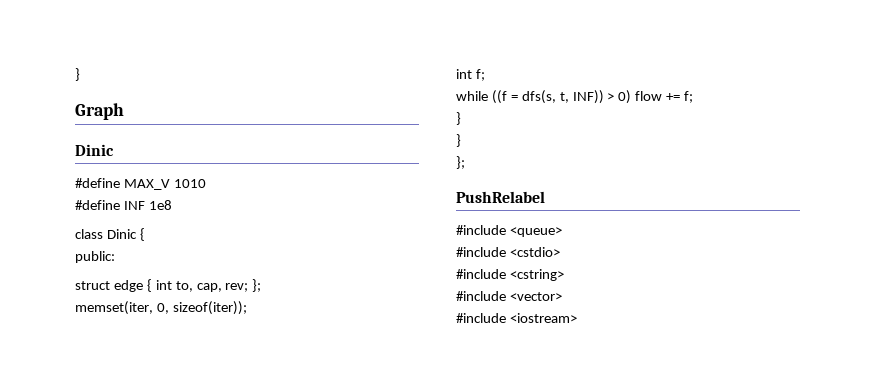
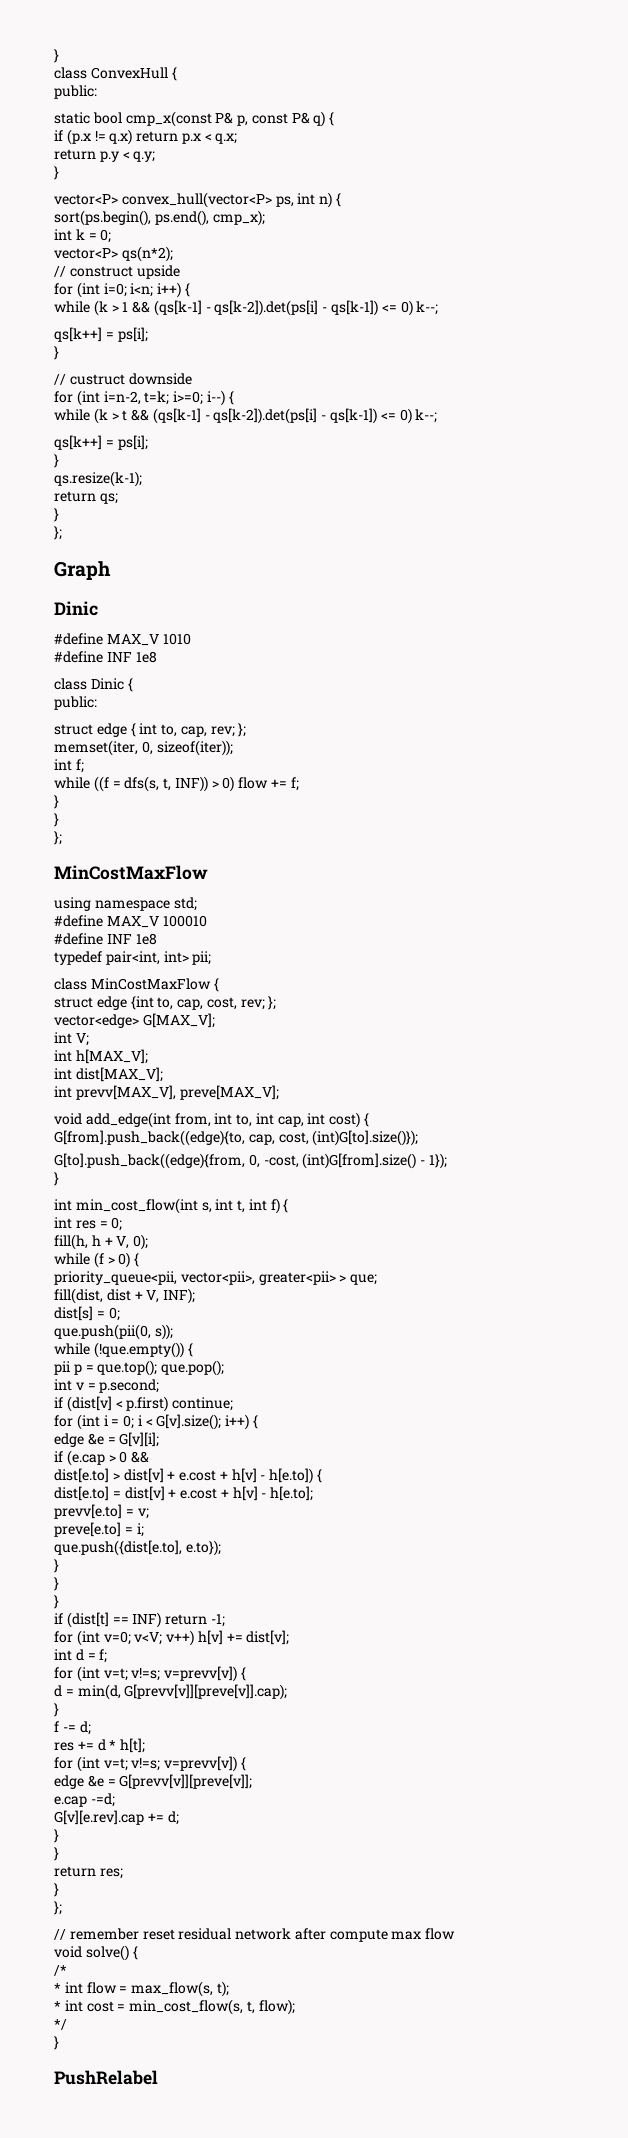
[75,68,80,81] } -> [54,49,59,63] [54,67,177,81] [54,85,97,99] [54,111,335,127] [54,129,238,145] [54,149,156,162] [54,166,59,180] [54,192,341,208] [54,210,265,226] [54,229,112,243] [54,246,173,262] [54,265,180,279] [54,282,190,298] [54,300,439,316] [54,327,148,342] [54,346,59,360] [54,373,192,385] [54,390,234,406] [54,408,438,424] [54,435,148,450] [54,454,59,468] [54,471,142,487] [54,491,118,504] [54,508,59,522] [54,526,62,540] } // class ConvexHull { // public: // static bool cmp_x(const P& p, const P& q) { // if (p.x != q.x) return p.x < q.x; // return p.y < q.y; // } // vector<P> convex_hull(vector<P> ps, int n) { // sort(ps.begin(), ps.end(), cmp_x); // int k = 0; // vector<P> qs(n*2); // // construct upside // for (int i=0; i<n; i++) { // while (k > 1 && (qs[k-1] - qs[k-2]).det(ps[i] - qs[k-1]) <= 0) k--; // qs[k++] = ps[i]; // } // // custruct downside // for (int i=n-2, t=k; i>=0; i--) { // while (k > t && (qs[k-1] - qs[k-2]).det(ps[i] - qs[k-1]) <= 0) k--; // qs[k++] = ps[i]; // } // qs.resize(k-1); // return qs; // } // };
[456,191,545,203] [456,225,562,237] [456,247,560,257] [456,269,564,281] [456,291,562,301] [456,313,577,323] PushRelabel // #include <queue> // #include <cstdio> // #include <cstring> // #include <vector> // #include <iostream> -> [54,865,208,880] [54,897,197,911] [54,915,207,928] [54,933,157,945] [54,951,212,965] [54,978,219,992] [54,996,277,1010] [54,1013,215,1028] [54,1032,89,1046] [54,1049,148,1064] [54,1067,163,1082] [54,1085,279,1100] [54,1112,370,1128] [54,1130,419,1146] [54,1153,447,1169] [54,1172,59,1186] [54,1198,289,1214] [54,1217,123,1231] [54,1234,149,1250] [54,1252,140,1268] [54,1271,378,1285] [54,1288,196,1304] [54,1306,120,1321] [54,1324,173,1340] [54,1342,193,1358] [54,1360,225,1376] [54,1379,160,1393] [54,1396,234,1412] [54,1414,259,1430] [54,1432,160,1447] [54,1450,150,1466] [54,1468,323,1484] [54,1486,314,1501] [54,1504,149,1519] [54,1522,144,1537] [54,1540,221,1556] [54,1559,59,1573] [54,1577,59,1591] [54,1595,59,1609] [54,1612,225,1628] [54,1630,290,1646] [54,1649,108,1663] [54,1666,246,1682] [54,1684,288,1700] [54,1703,59,1717] [54,1721,91,1735] [54,1738,146,1753] [54,1756,246,1772] [54,1774,253,1789] [54,1793,115,1807] [54,1810,179,1825] [54,1829,59,1843] [54,1847,59,1861] [54,1866,123,1879] [54,1883,59,1897] [54,1901,62,1915] [54,1928,456,1942] [54,1945,138,1961] [54,1965,67,1976] [54,1981,229,1997] [54,1999,295,2015] [54,2019,67,2030] [54,2036,59,2050] [54,2070,158,2085] MinCostMaxFlow // using namespace std; // #define MAX_V 100010 // #define INF 1e8 // typedef pair<int, int> pii; // class MinCostMaxFlow { // struct edge {int to, cap, cost, rev; }; // vector<edge> G[MAX_V]; // int V; // int h[MAX_V]; // int dist[MAX_V]; // int prevv[MAX_V], preve[MAX_V]; // void add_edge(int from, int to, int cap, int cost) { // G[from].push_back((edge){to, cap, cost, (int)G[to].size()}); // G[to].push_back((edge){from, 0, -cost, (int)G[from].size() - 1}); // } // int min_cost_flow(int s, int t, int f) { // int res = 0; // fill(h, h + V, 0); // while (f > 0) { // priority_queue<pii, vector<pii>, greater<pii> > que; // fill(dist, dist + V, INF); // dist[s] = 0; // que.push(pii(0, s)); // while (!que.empty()) { // pii p = que.top(); que.pop(); // int v = p.second; // if (dist[v] < p.first) continue; // for (int i = 0; i < G[v].size(); i++) { // edge &e = G[v][i]; // if (e.cap > 0 && // dist[e.to] > dist[v] + e.cost + h[v] - h[e.to]) { // dist[e.to] = dist[v] + e.cost + h[v] - h[e.to]; // prevv[e.to] = v; // preve[e.to] = i; // que.push({dist[e.to], e.to}); // } // } // } // if (dist[t] == INF) return -1; // for (int v=0; v<V; v++) h[v] += dist[v]; // int d = f; // for (int v=t; v!=s; v=prevv[v]) { // d = min(d, G[prevv[v]][preve[v]].cap); // } // f -= d; // res += d * h[t]; // for (int v=t; v!=s; v=prevv[v]) { // edge &e = G[prevv[v]][preve[v]]; // e.cap -=d; // G[v][e.rev].cap += d; // } // } // return res; // } // }; // // remember reset residual network after compute max flow // void solve() { // /* // * int flow = max_flow(s, t); // * int cost = min_cost_flow(s, t, flow); // */ // } // PushRelabel

